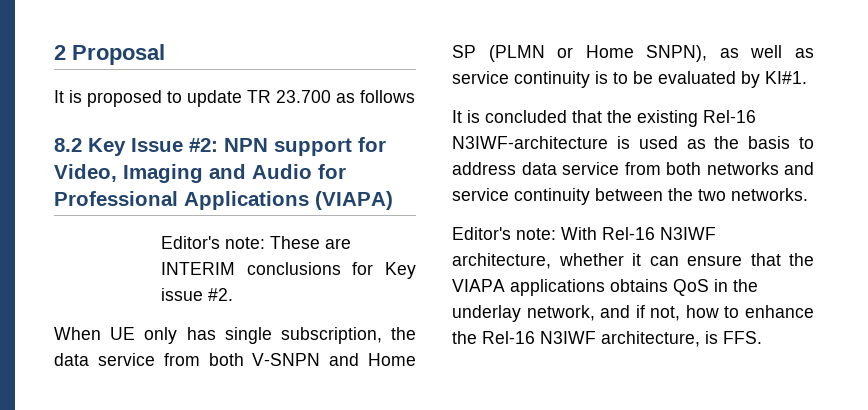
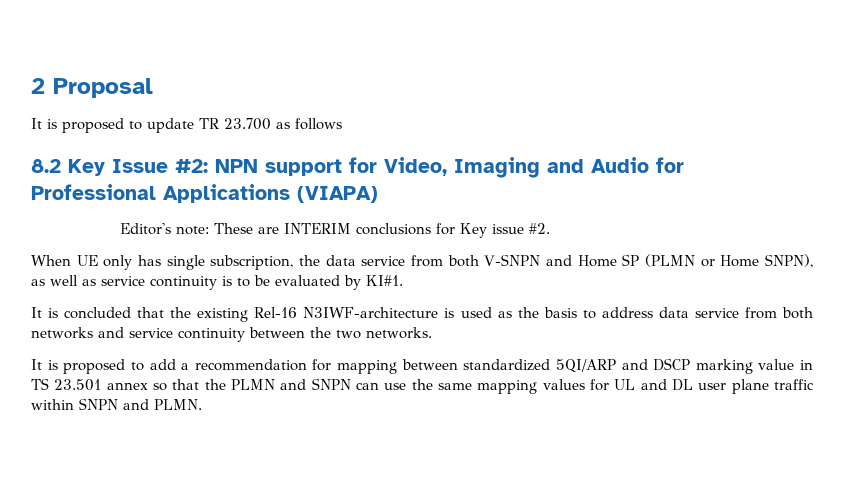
[452,227,716,240] [452,253,814,269] [452,279,758,296] [452,305,814,322] [452,331,762,347] Editor's note: With Rel-16 N3IWF architecture, whether it can ensure that the VIAPA applications obtains QoS in the underlay network, and if not, how to enhance the Rel-16 N3IWF architecture, is FFS. -> [31,358,813,374] [31,378,815,394] [31,398,202,410] It is proposed to add a recommendation for mapping between standardized 5QI/ARP and DSCP marking value in TS 23.501 annex so that the PLMN and SNPN can use the same mapping values for UL and DL user plane traffic within SNPN and PLMN.

